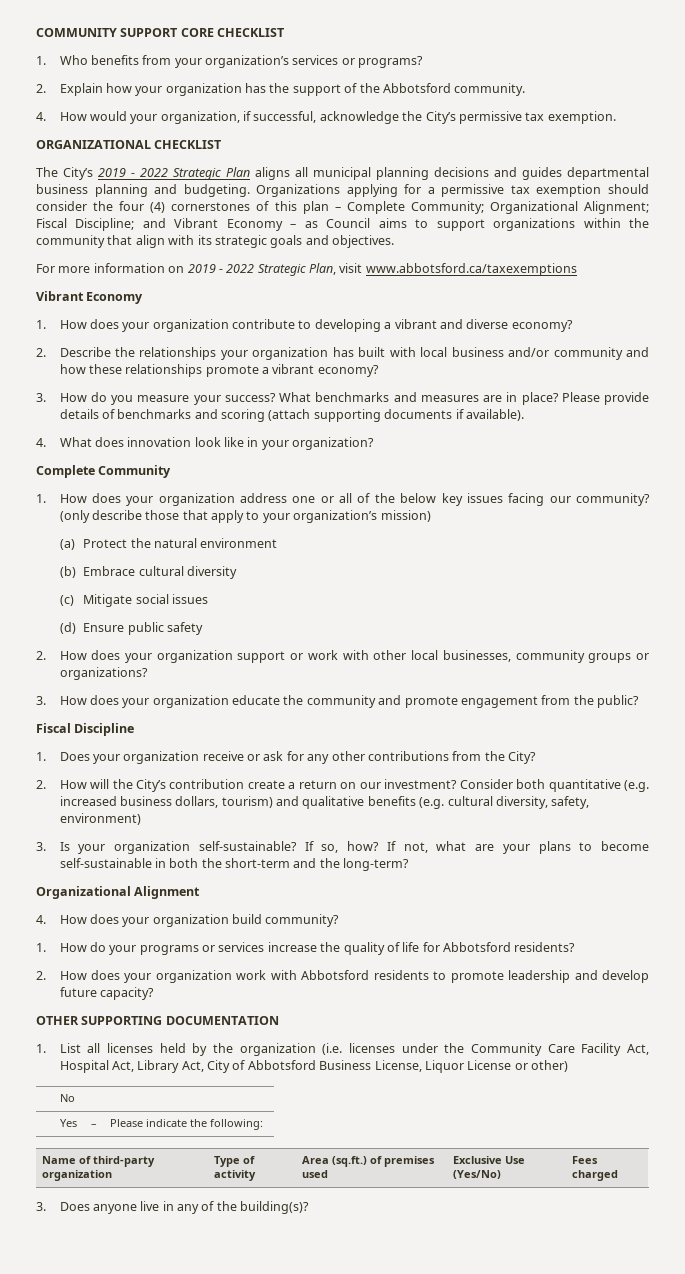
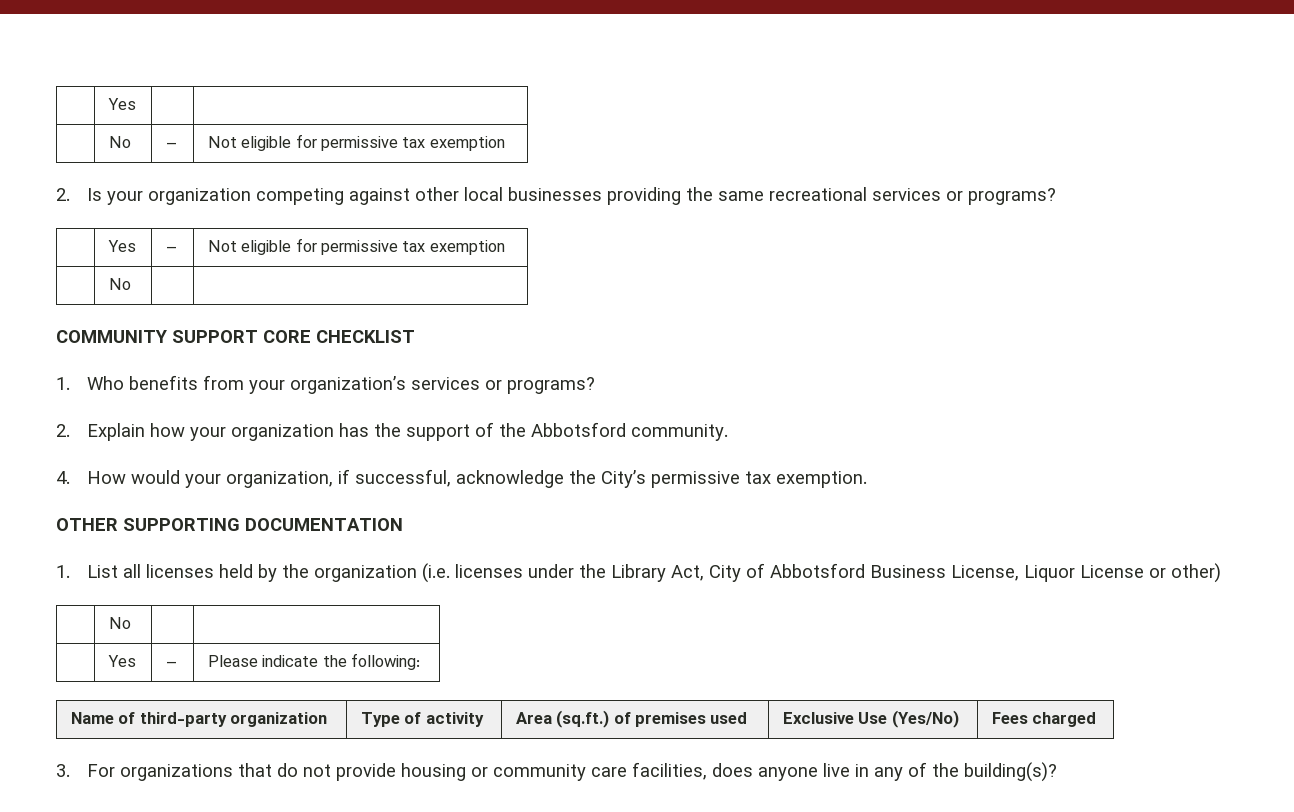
(36, 32) none -> [107,98,136,110] [108,136,131,148] [165,142,177,148] [207,134,505,151] [56,187,1057,205] [107,240,136,252] [165,246,177,252] [207,238,505,255] [108,278,131,290] | Yes | | // | No | – | Not eligible for permissive tax exemption // 2. Is your organization competing against other local businesses providing the same recreational services or programs? // | Yes | – | Not eligible for permissive tax exemption // | No | | //
[36,140,222,149] [36,167,649,180] [36,184,649,197] [36,201,649,214] [36,218,649,231] [36,235,394,248] [36,263,577,276] [36,291,144,304] [36,319,573,332] [36,347,649,360] [59,364,379,377] [36,392,649,405] [59,409,524,422] [36,437,375,450] [36,465,172,478] [36,493,650,506] [59,510,431,523] [59,538,278,550] [59,566,237,579] [59,594,208,607] [59,622,203,635] [36,650,649,663] [59,667,148,680] [36,695,640,708] [36,723,135,736] [36,751,537,764] [36,779,649,792] [59,796,590,809] [59,813,141,825] [36,841,649,854] [59,858,410,871] [36,886,201,899] [36,914,340,927] [36,942,576,955] [36,970,649,983] [59,987,154,1000] // ORGANIZATIONAL CHECKLIST // The City’s 2019 - 2022 Strategic Plan aligns all municipal planning decisions and guides departmental business planning and budgeting. Organizations applying for a permissive tax exemption should consider the four (4) cornerstones of this plan – Complete Community; Organizational Alignment; Fiscal Discipline; and Vibrant Economy – as Council aims to support organizations within the community that align with its strategic goals and objectives. // For more information on 2019 - 2022 Strategic Plan, visit www.abbotsford.ca/taxexemptions // Vibrant Economy // 1. How does your organization contribute to developing a vibrant and diverse economy? // 2. Describe the relationships your organization has built with local business and/or community and how these relationships promote a vibrant economy? // 3. How do you measure your success? What benchmarks and measures are in place? Please provide details of benchmarks and scoring (attach supporting documents if available). // 4. What does innovation look like in your organization? // Complete Community // 1. How does your organization address one or all of the below key issues facing our community? (only describe those that apply to your organization’s mission) // (a) Protect the natural environment // (b) Embrace cultural diversity // (c) Mitigate social issues // (d) Ensure public safety // 2. How does your organization support or work with other local businesses, community groups or organizations? // 3. How does your organization educate the community and promote engagement from the public? // Fiscal Discipline // 1. Does your organization receive or ask for any other contributions from the City? // 2. How will the City’s contribution create a return on our investment? Consider both quantitative (e.g. increased business dollars, tourism) and qualitative benefits (e.g. cultural diversity, safety, environment) // 3. Is your organization self-sustainable? If so, how? If not, what are your plans to become self-sustainable in both the short-term and the long-term? // Organizational Alignment // 4. How does your organization build community? // 1. How do your programs or services increase the quality of life for Abbotsford residents? // 2. How does your organization work with Abbotsford residents to promote leadership and develop future capacity? -> (868, 479) none
[470,1043,649,1056] [59,1060,134,1073] Community Care Facility Act, Hospital Act, -> (607, 571) none
[59,1202,90,1211] Does -> [87,762,754,781] For organizations that do not provide housing or community care facilities, does

